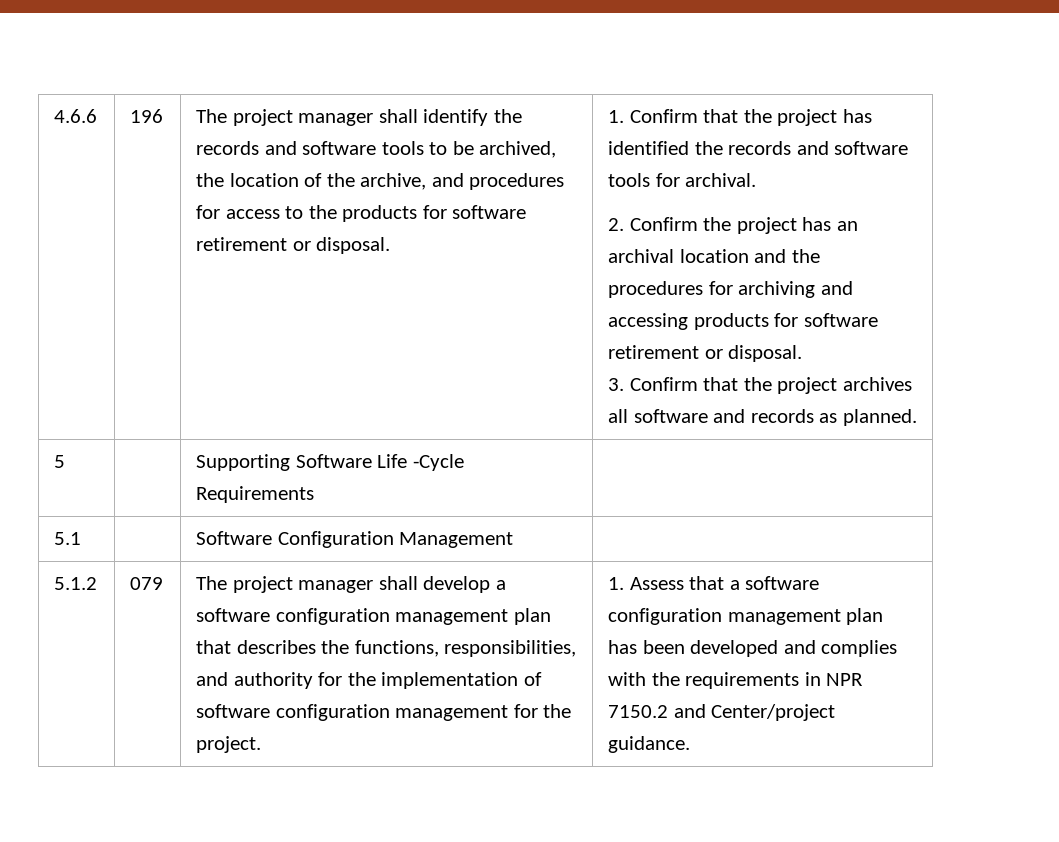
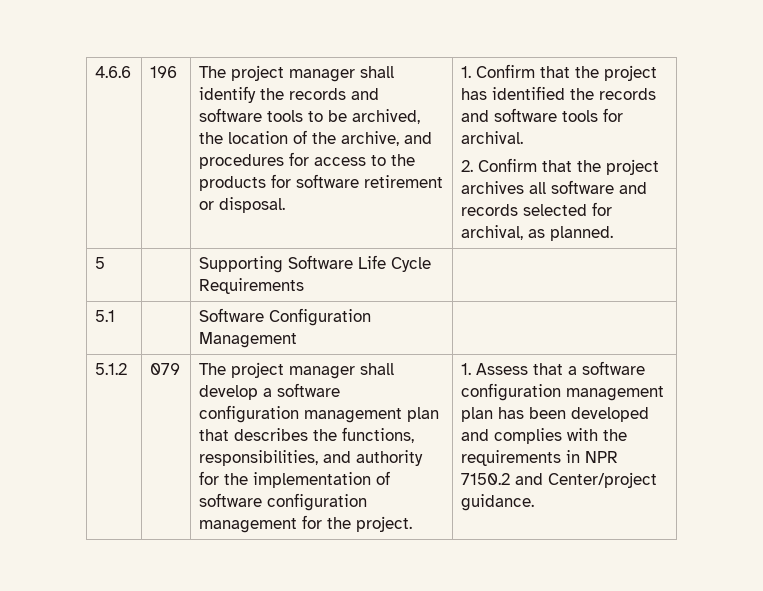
[703,217,858,234] [608,249,820,263] [608,281,853,298] [608,313,878,330] [608,345,803,362] [608,377,698,391] the project has an archival location and the procedures for archiving and accessing products for software retirement or disposal. // 3. Confirm -> (538, 165) none
(814, 416) none -> [523,202,613,216] [461,225,524,240] selected for archival,
[412,454,464,471] -Cycle -> [391,257,432,272] Cycle

